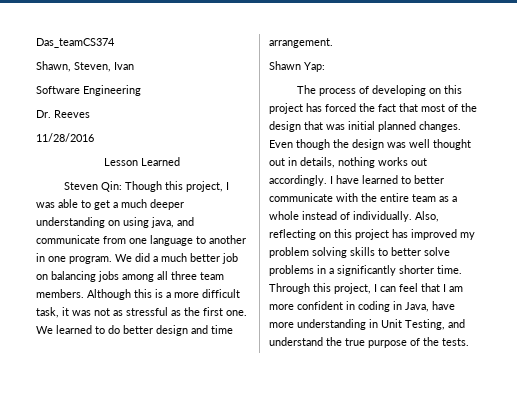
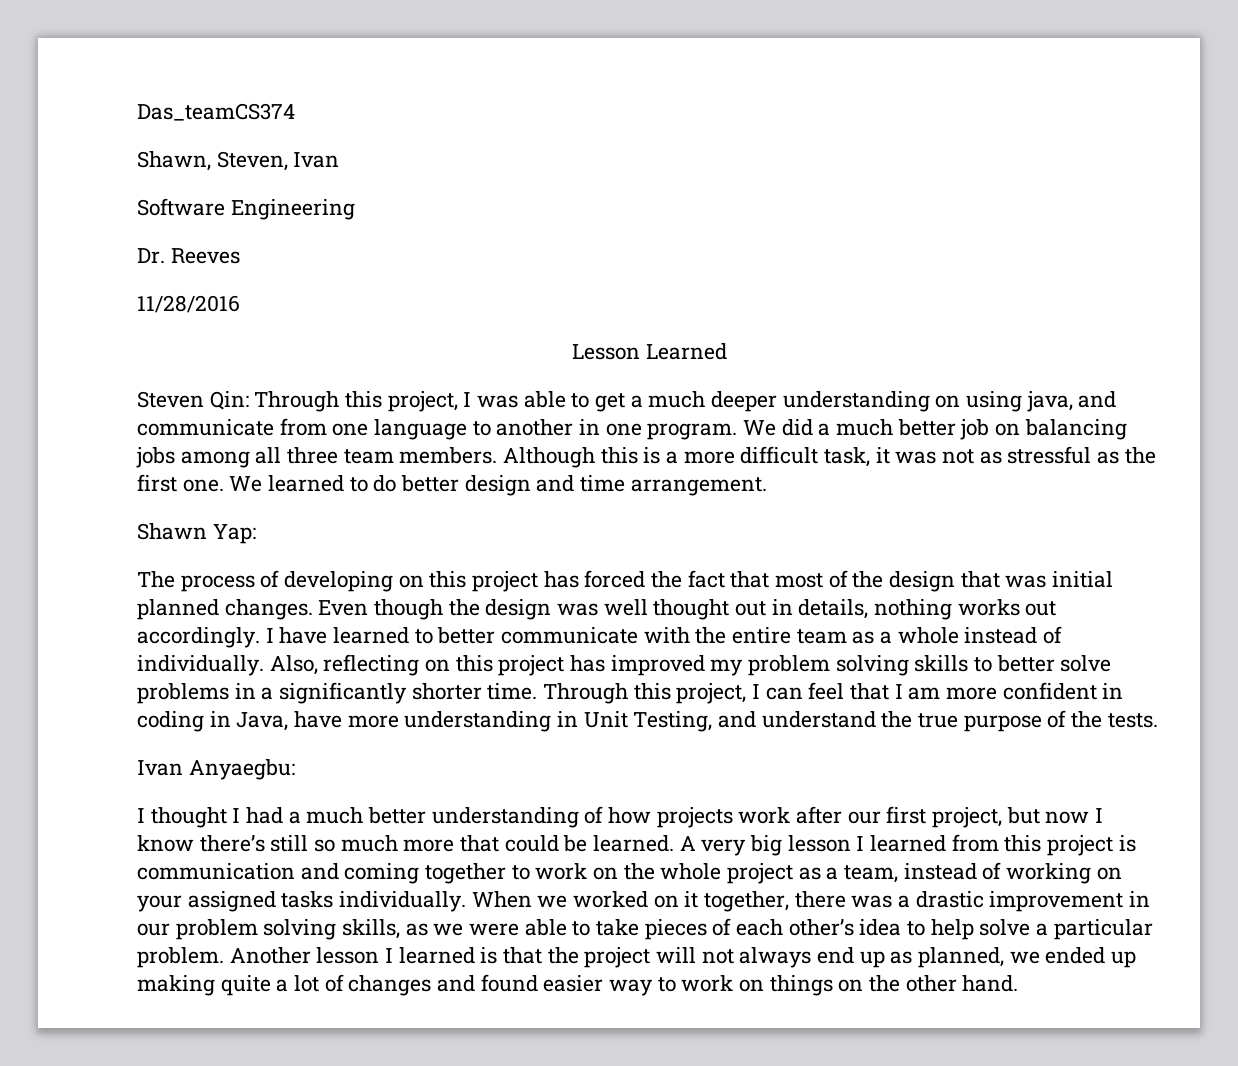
[124,181,162,192] Though -> [254,391,340,412] Through
(469, 342) none -> [137,759,295,780] [137,806,1104,828] [137,834,1136,856] [137,862,1122,884] [137,891,1151,912] [137,918,1153,940] [137,947,1137,968] [137,974,1019,996] // Ivan Anyaegbu: // I thought I had a much better understanding of how projects work after our first project, but now I know there’s still so much more that could be learned. A very big lesson I learned from this project is communication and coming together to work on the whole project as a team, instead of working on your assigned tasks individually. When we worked on it together, there was a drastic improvement in our problem solving skills, as we were able to take pieces of each other’s idea to help solve a particular problem. Another lesson I learned is that the project will not always end up as planned, we ended up making quite a lot of changes and found easier way to work on things on the other hand.

